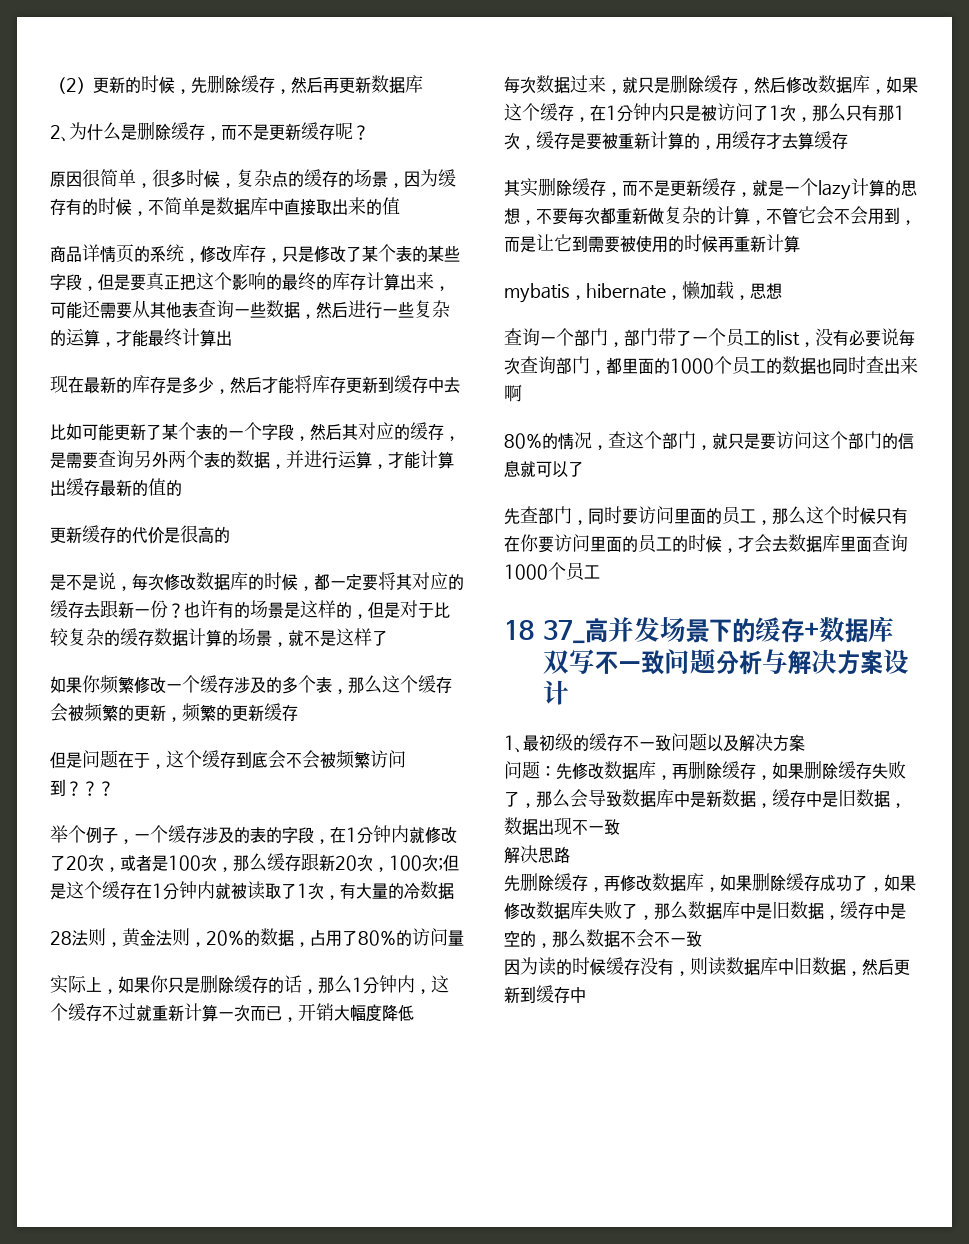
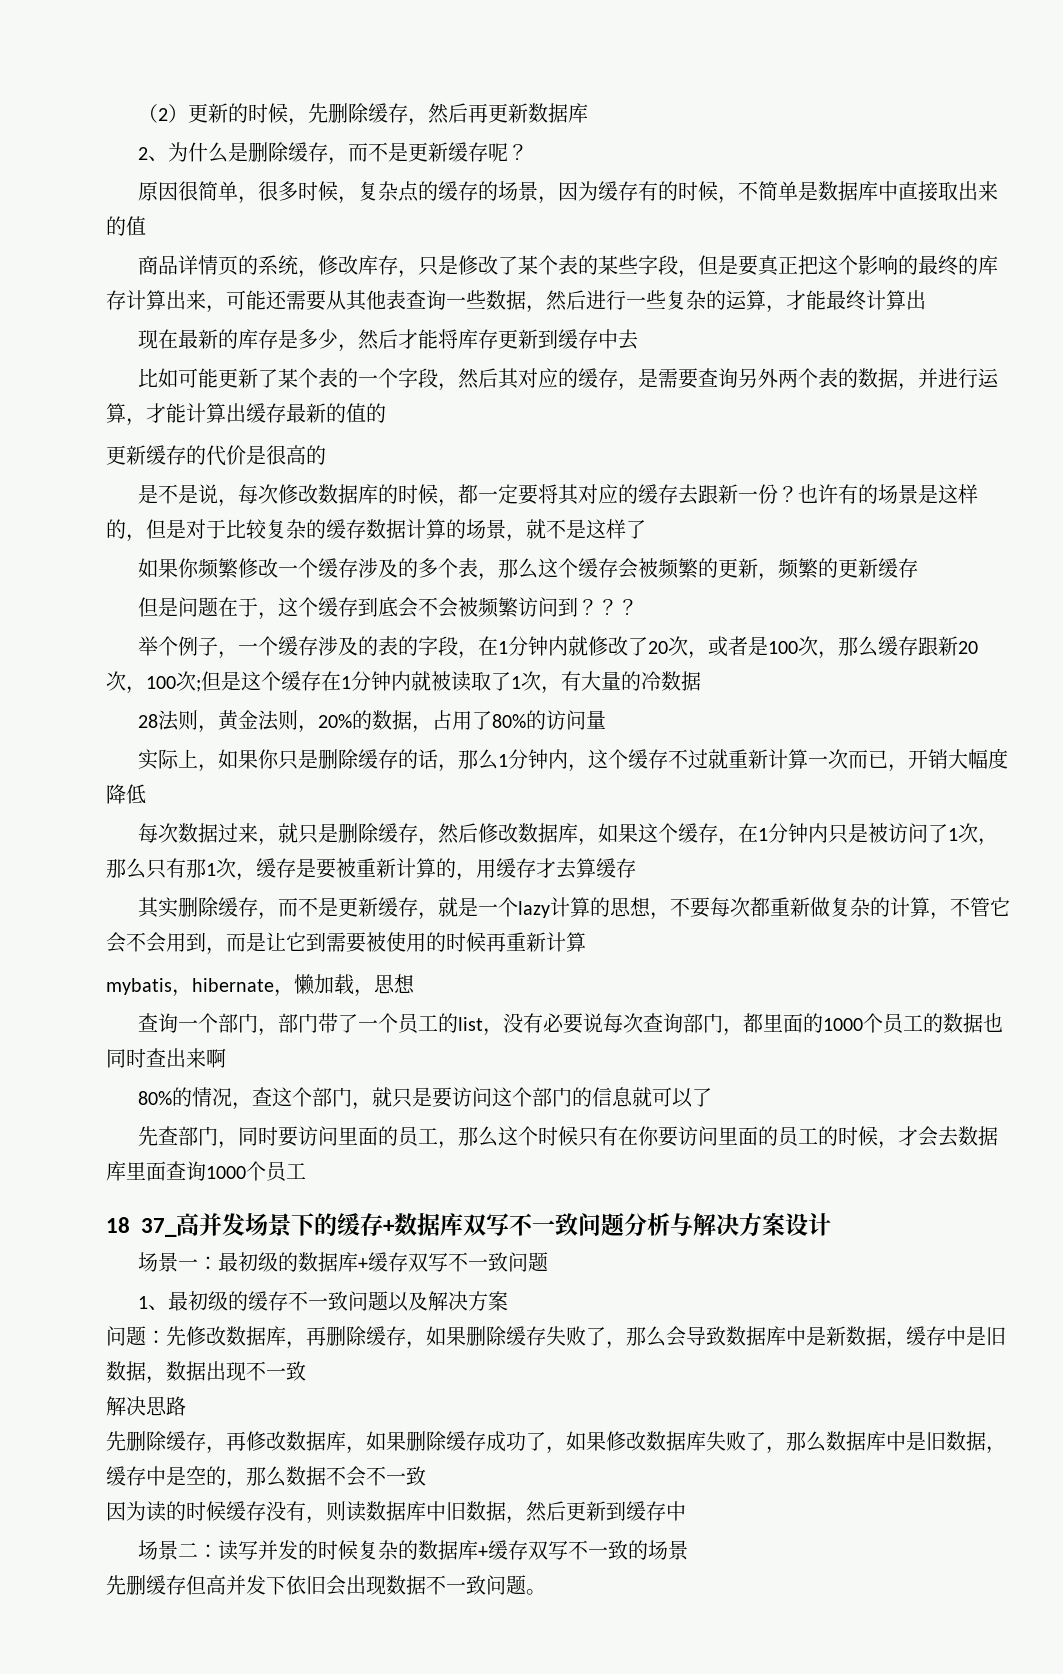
(569, 692) none -> [137,1252,548,1272] // 场景一：最初级的数据库+缓存双写不一致问题
(586, 995) none -> [137,1540,688,1561] [106,1575,546,1596] // 场景二：读写并发的时候复杂的数据库+缓存双写不一致的场景 // 先删缓存但高并发下依旧会出现数据不一致问题。

